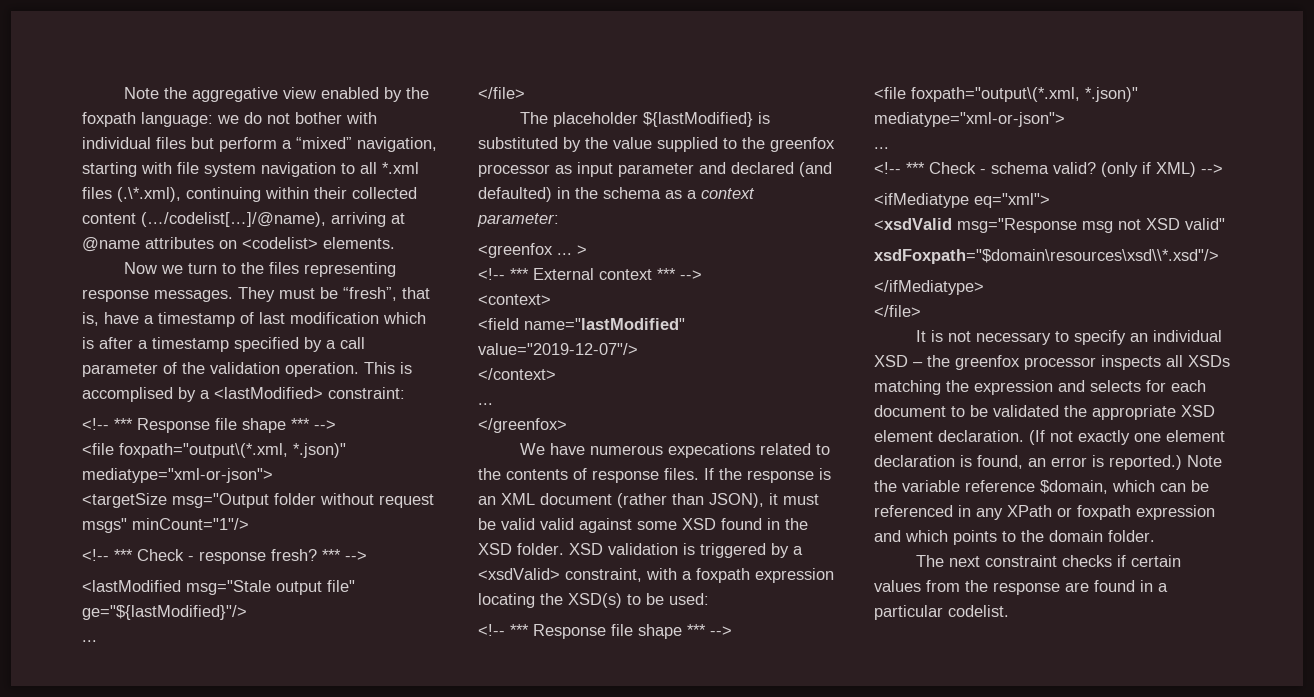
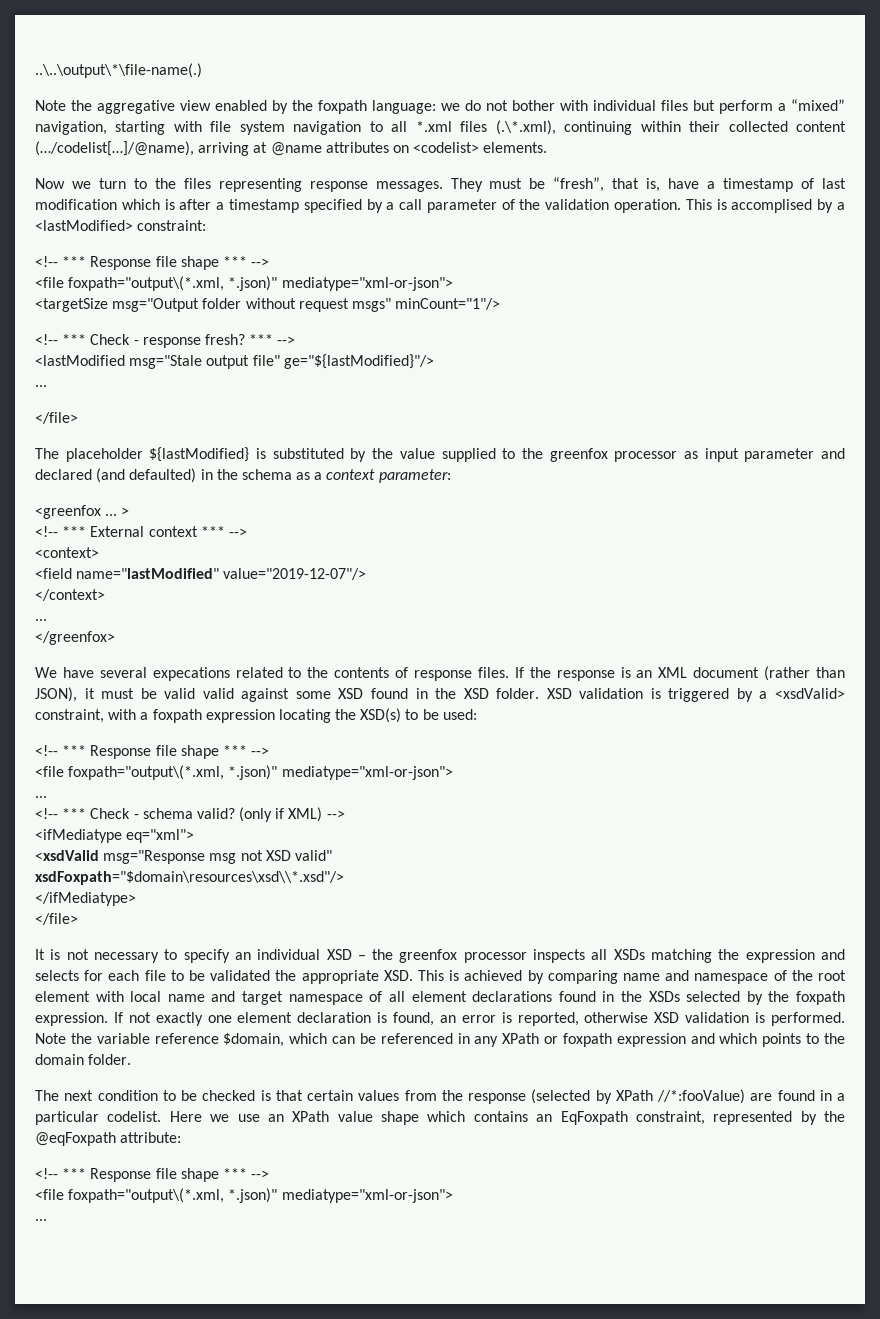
(123, 93) none -> [35,63,202,78] ..\..\output\*\file-name(.) //
[589,445,663,455] numerous -> [99,667,147,678] several
[874,405,946,417] document -> [144,970,166,981] file
[1181,405,1215,417] [874,430,1045,445] XSD element declaration. (If -> [383,970,847,984] [35,991,845,1005] [35,1012,123,1026] XSD. This is achieved by comparing name and namespace of the root element with local name and target namespace of all element declarations found in the XSDs selected by the foxpath expression. If
[1109,455,1182,470] reported.) -> [517,1012,845,1026] reported, otherwise XSD validation is performed.
[984,555,1126,567] constraint checks if -> [97,1090,303,1101] condition to be checked is that
(1060, 588) none -> [531,1089,745,1104] (selected by XPath //*:fooValue)
(1009, 611) none -> [169,1111,845,1125] [35,1132,182,1146] [35,1168,270,1182] [35,1188,453,1203] [35,1219,47,1221] Here we use an XPath value shape which contains an EqFoxpath constraint, represented by the @eqFoxpath attribute: // <!-- *** Response file shape *** --> // <file foxpath="output\(*.xml, *.json)" mediatype="xml-or-json"> // ...

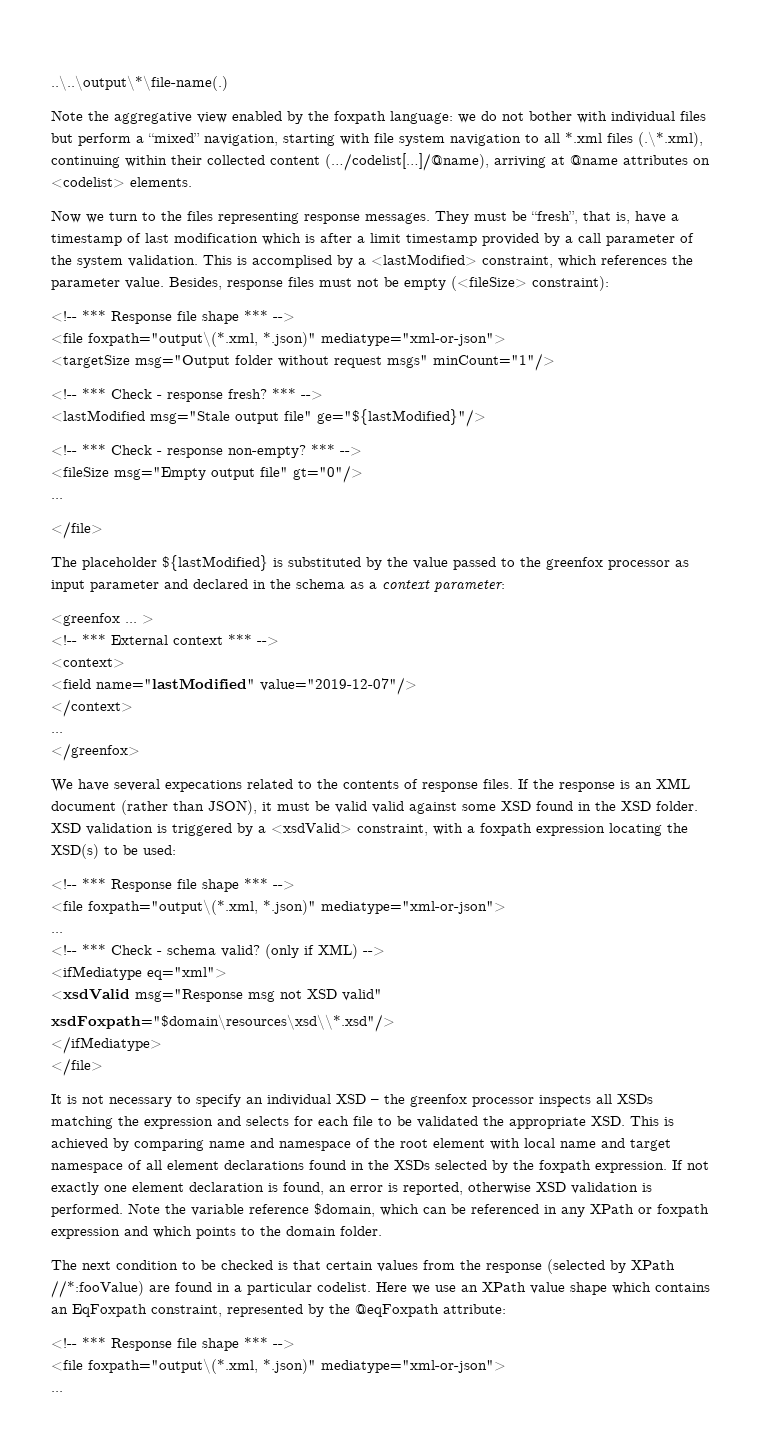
[228,199,362,213] timestamp specified -> [370,233,539,246] limit timestamp provided
[545,199,682,213] validation operation. -> [77,255,198,268] system validation.
[137,220,207,231] constraint: -> [482,255,693,268] [51,276,609,291] constraint, which references the parameter value. Besides, response files must not be empty (<fileSize> constraint):
(434, 361) none -> [51,444,362,458] [51,465,363,483] // <!-- *** Check - response non-empty? *** --> // <fileSize msg="Empty output file" gt="0"/>
[441,448,496,462] supplied -> [453,557,496,570] passed
[96,468,197,483] (and defaulted) -> (248, 584) none

